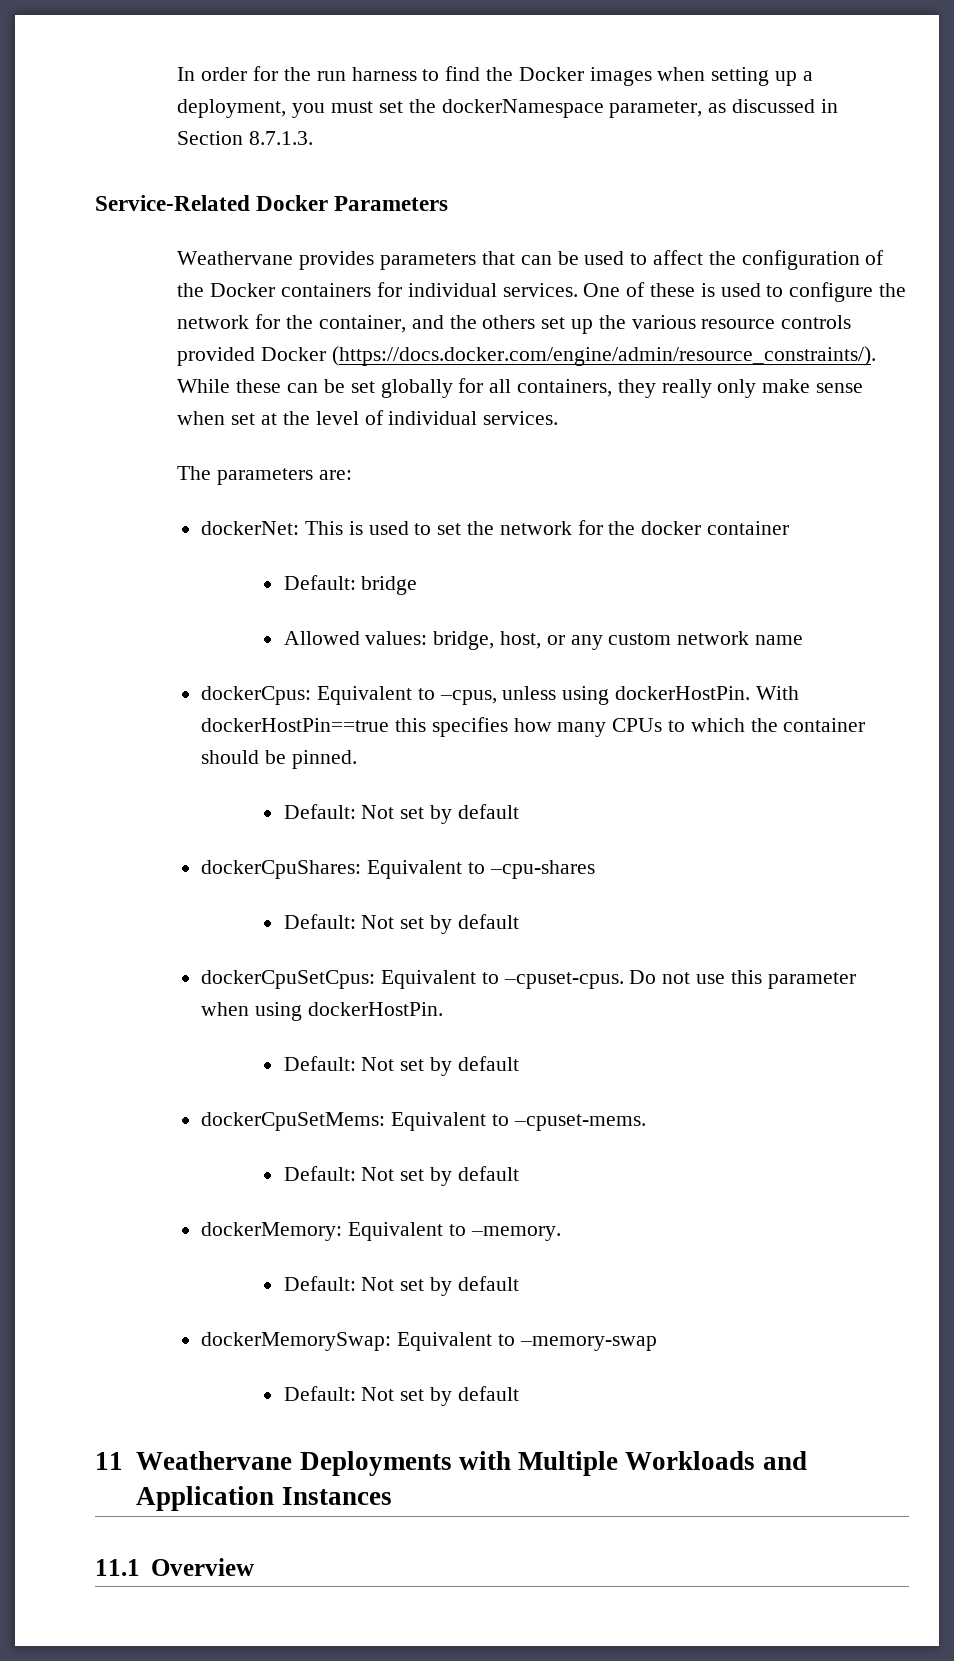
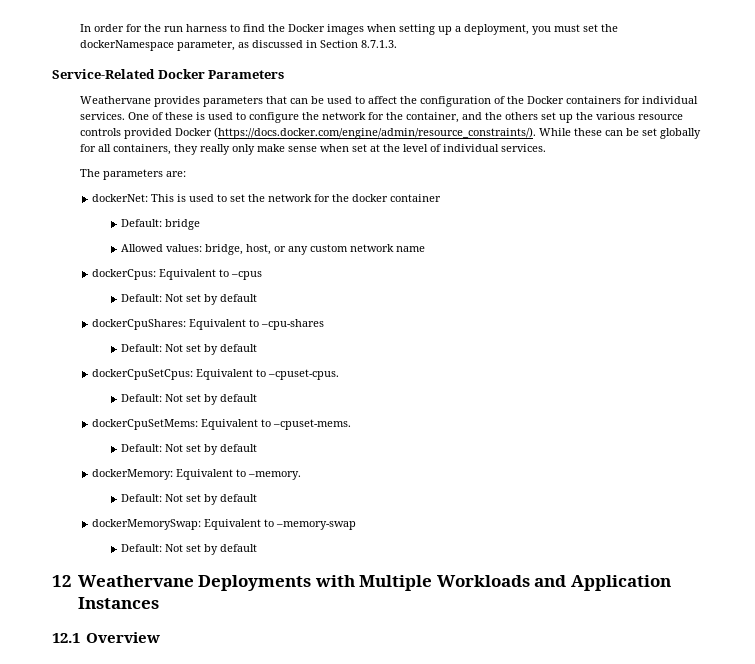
[439,686,799,705] [201,717,866,737] [201,750,357,769] –cpus, unless using dockerHostPin. With dockerHostPin==true this specifies how many CPUs to which the container should be pinned. -> [231,271,263,280] –cpus
[629,970,856,989] [201,1002,443,1021] Do not use this parameter when using dockerHostPin. -> (340, 374) none
[95,1452,123,1470] 11 -> [52,575,72,587] 12
[95,1559,140,1576] 11.1 -> [52,633,80,643] 12.1

